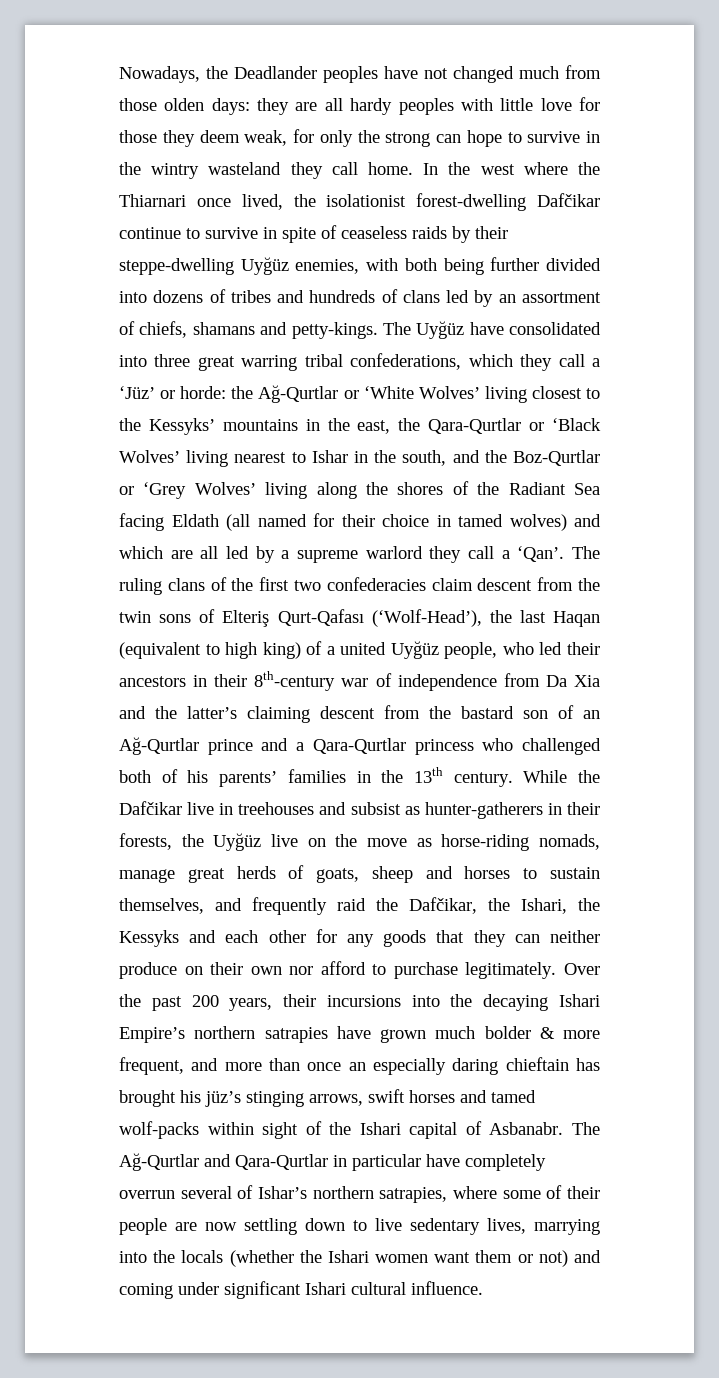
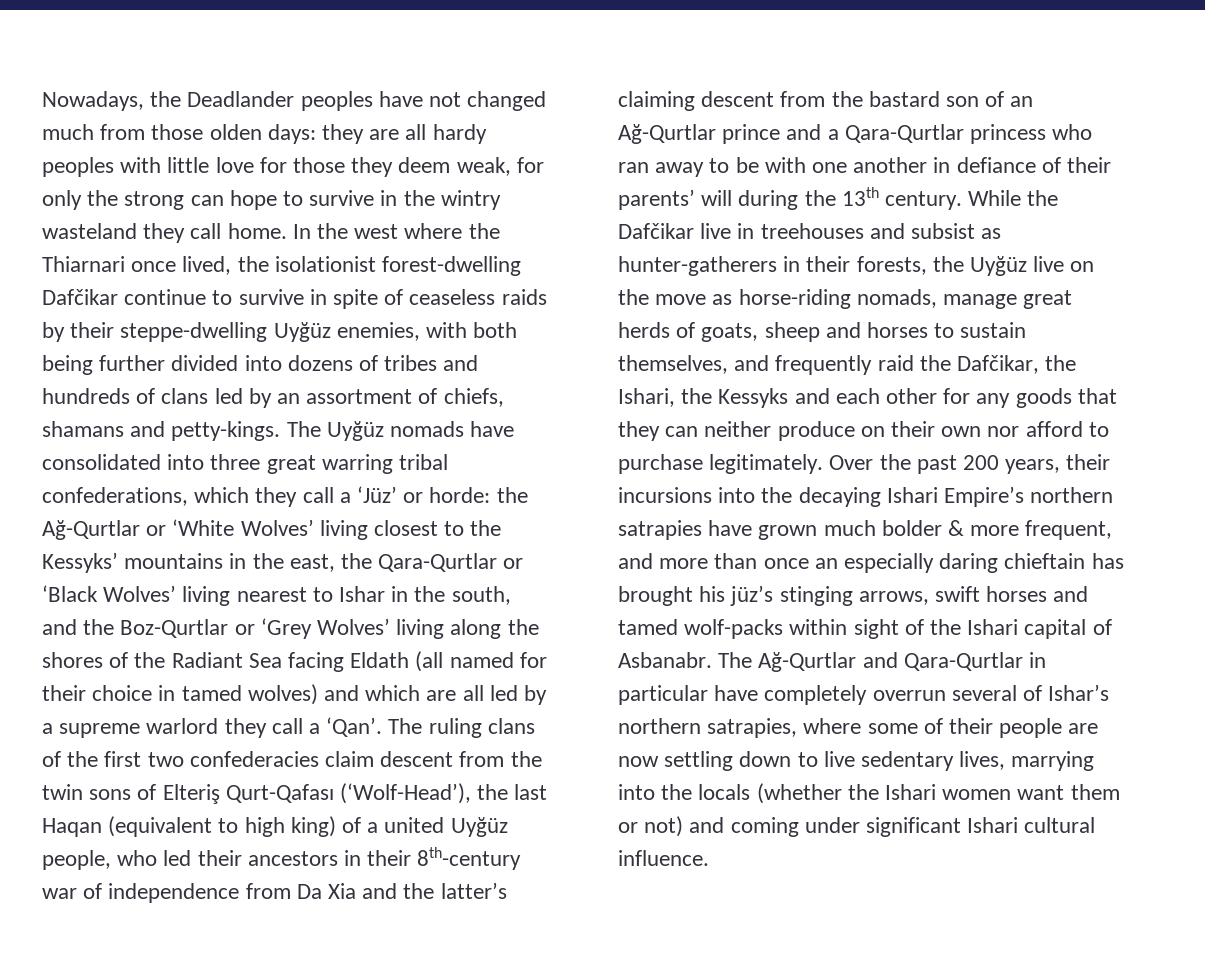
(465, 330) none -> [390,421,465,437] nomads
[522,738,601,755] [119,769,371,787] challenged both of his parents’ families in -> [618,157,1112,177] [618,189,799,210] ran away to be with one another in defiance of their parents’ will during

